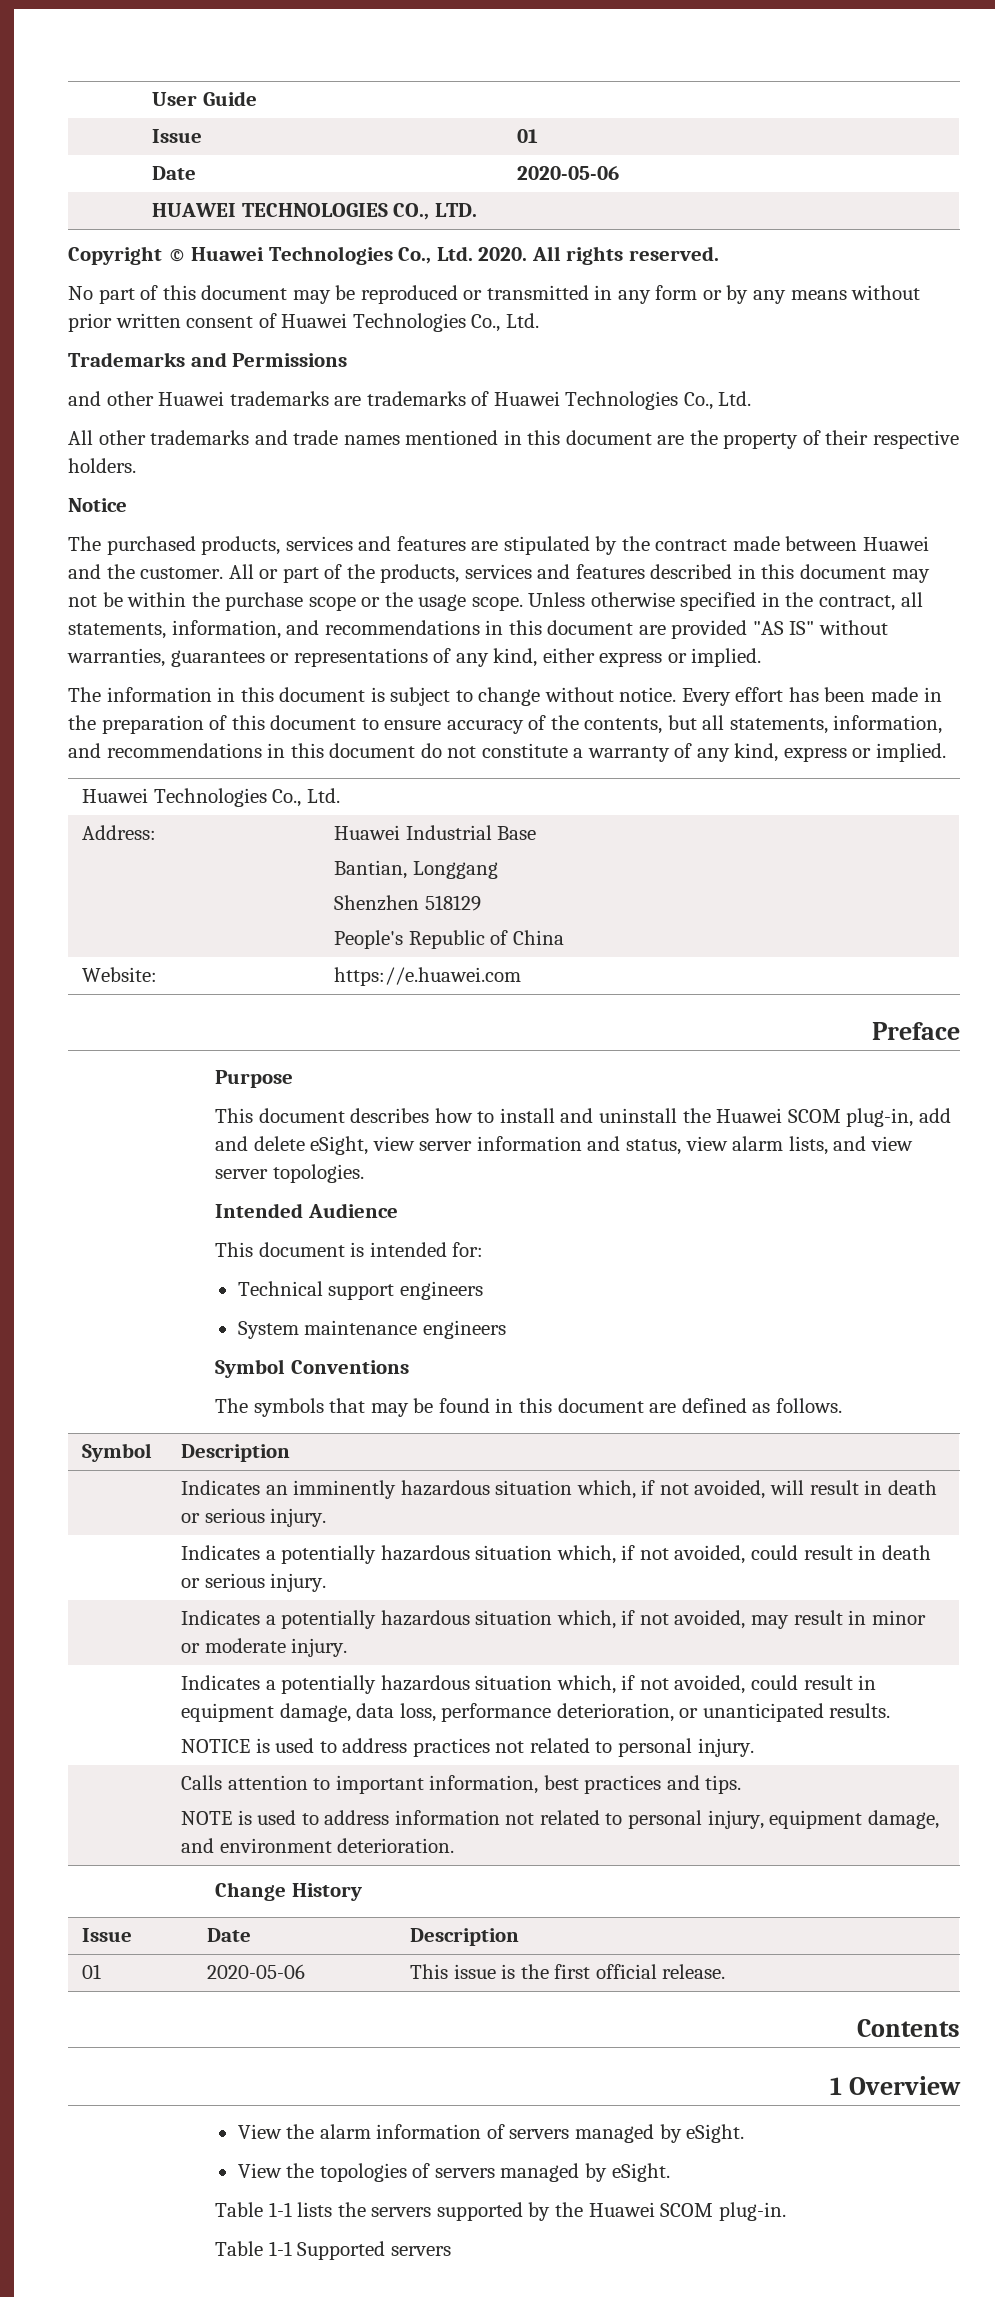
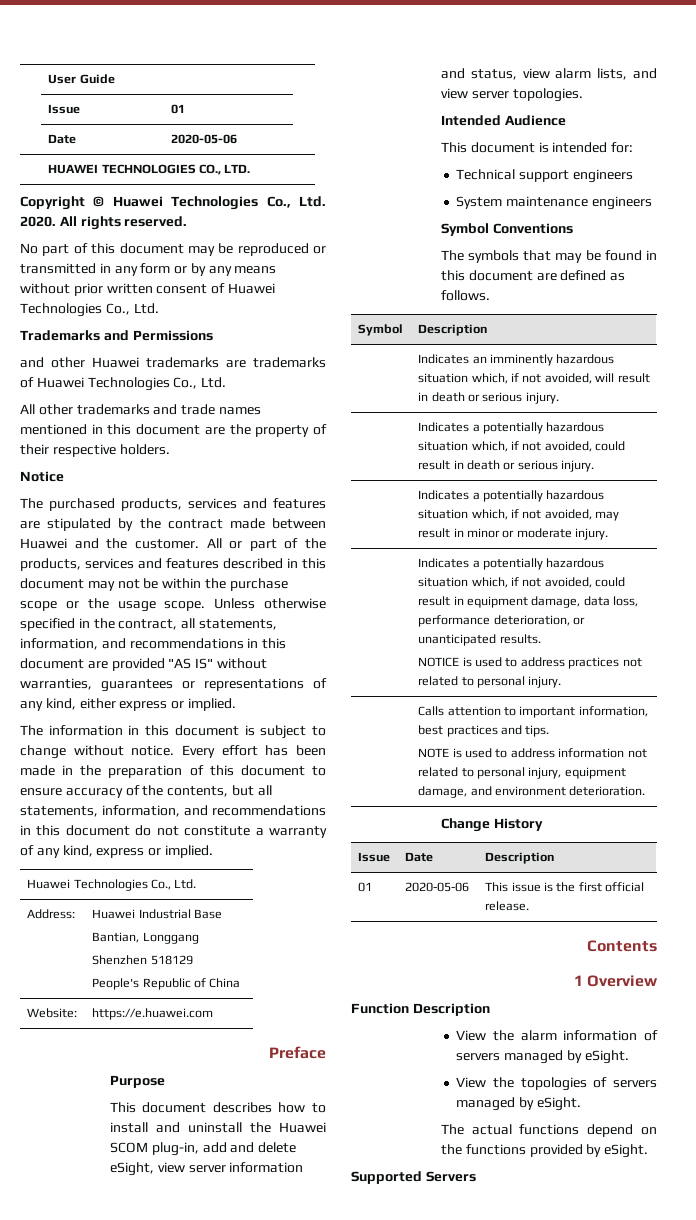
(961, 2085) none -> [351,1003,490,1016] // Function Description
[215,2202,786,2221] [215,2241,451,2260] Table 1-1 lists the servers supported by the Huawei SCOM plug-in. // Table 1-1 Supported servers -> [440,1124,657,1137] [440,1144,649,1158] [351,1171,476,1184] The actual functions depend on the functions provided by eSight. // Supported Servers

